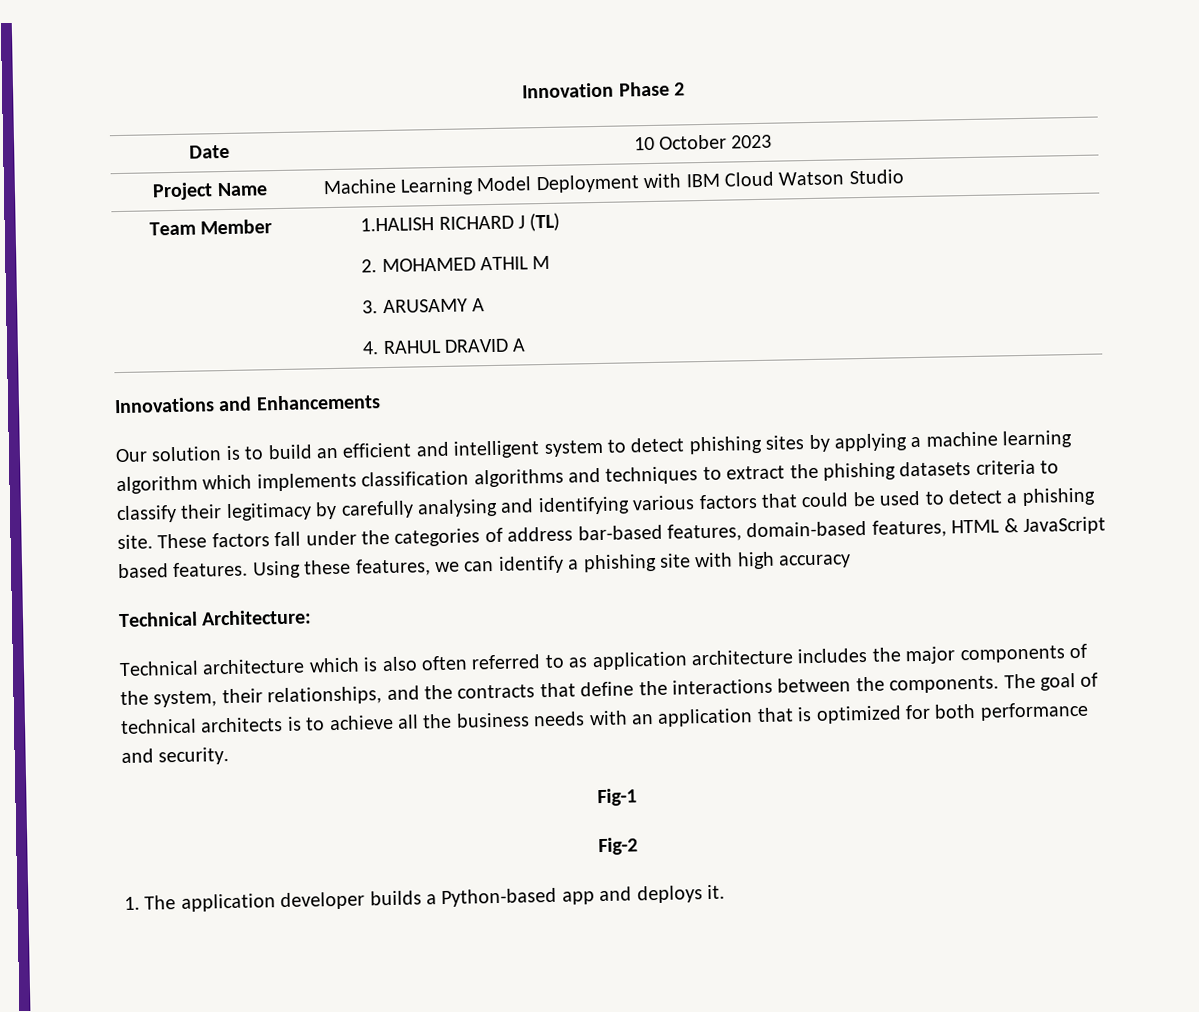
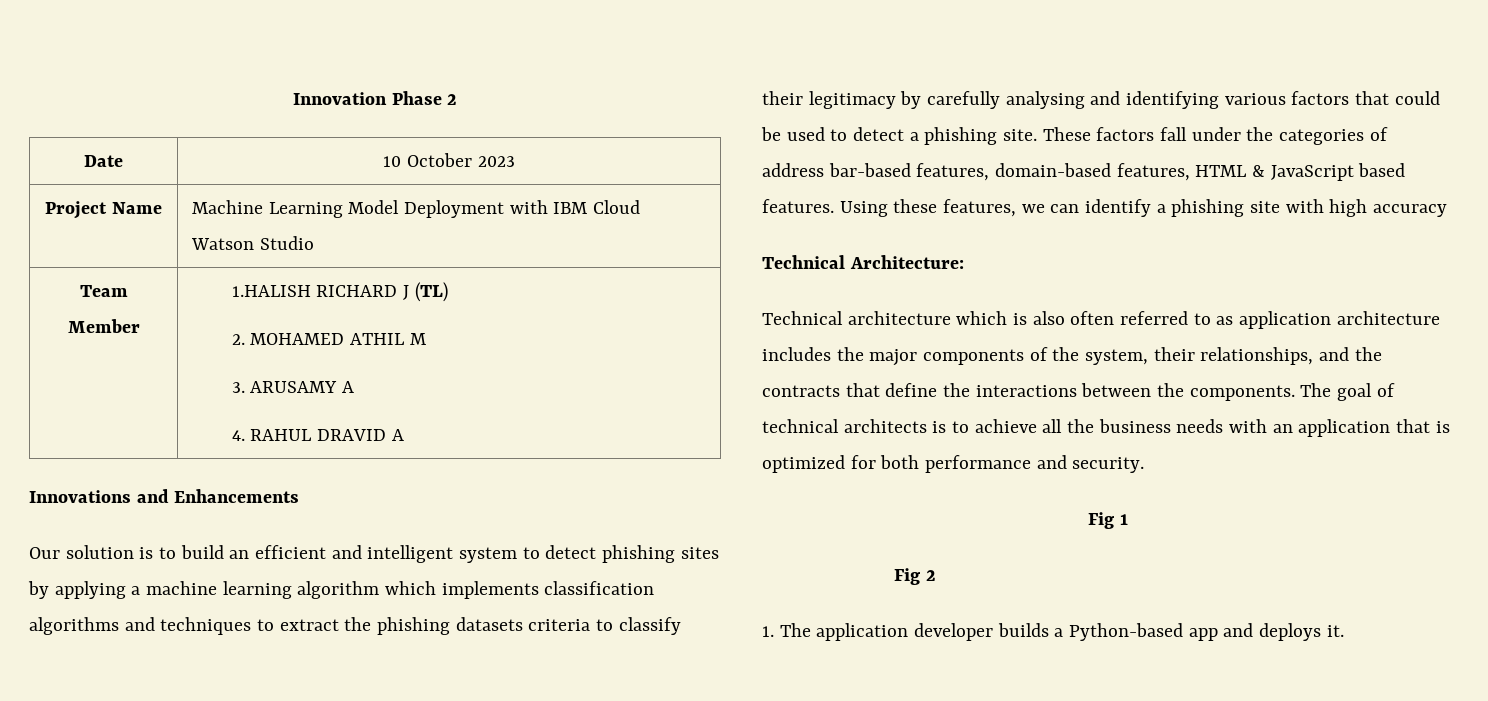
[596,788,637,807] [597,837,638,856] Fig-1 // Fig-2 -> [1088,512,1128,529] [894,568,937,585] Fig 1 // Fig 2

